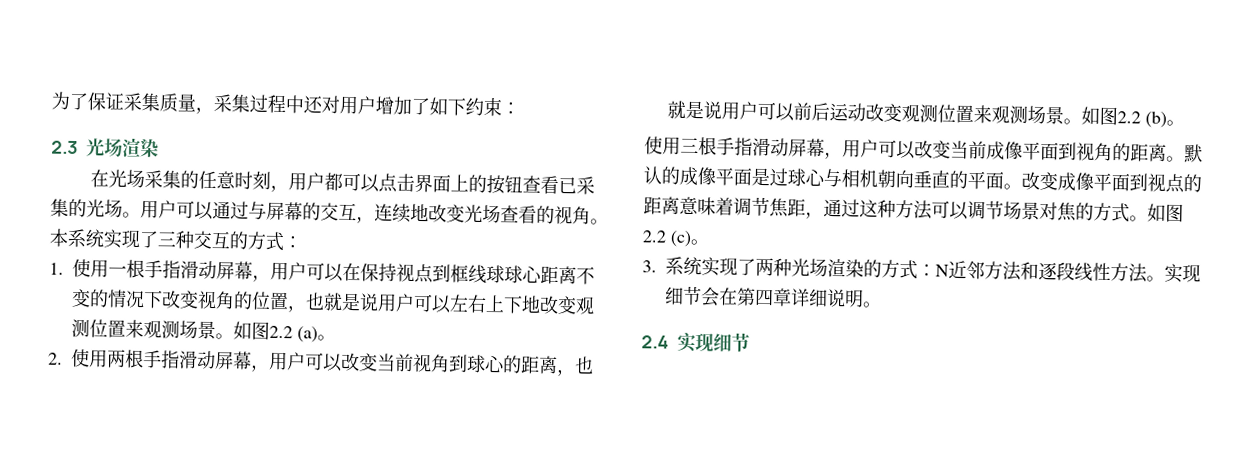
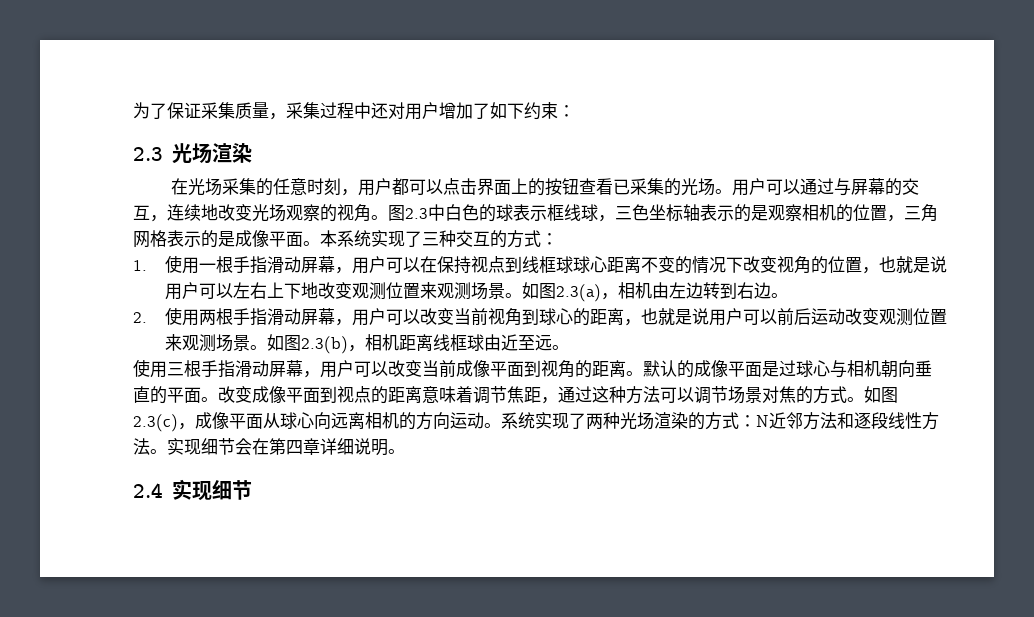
[500,205,537,224] 查看 -> [286,204,320,222] 观察
(609, 221) none -> [388,204,938,222] [133,230,320,248] 图2.3中白色的球表示框线球，三色坐标轴表示的是观察相机的位置，三角网格表示的是成像平面。
[450,264,487,284] 框线 -> [522,256,557,273] 线框
[269,325,318,343] 2.2 (a) -> [556,282,772,302] 2.3(a)，相机由左边转到右边
[1117,111,1167,128] 2.2 (b) -> [301,334,553,354] 2.3(b)，相机距离线框球由近至远
[642,230,709,247] [642,260,657,273] 2.2 (c)。 // 3. -> [133,412,501,432] 2.3(c)，成像平面从球心向远离相机的方向运动。

